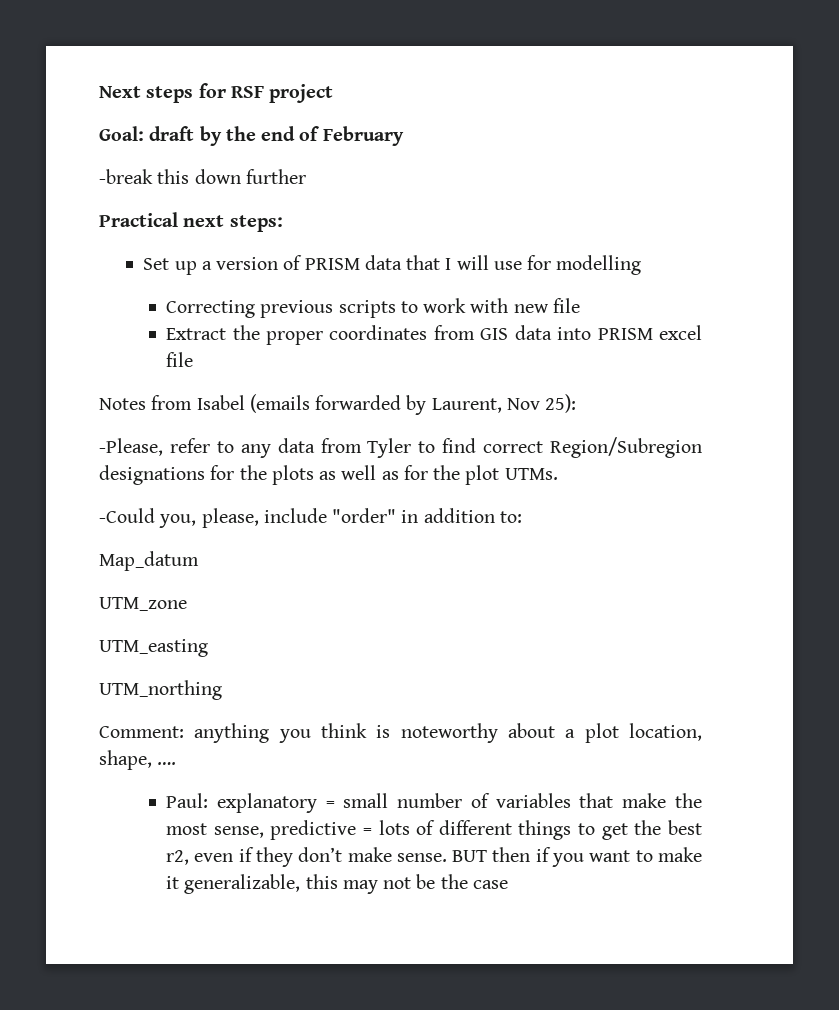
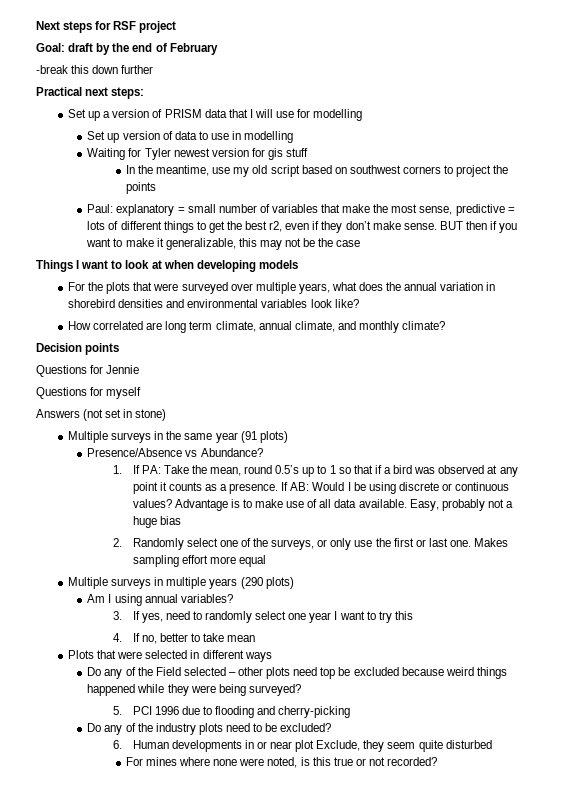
[166,298,580,318] [166,325,703,345] [166,352,194,367] [99,394,577,415] [99,437,702,458] [99,465,558,485] [99,508,522,528] [99,551,199,571] [99,597,187,611] [99,639,208,657] [99,680,222,700] [99,723,702,743] [99,750,177,770] Correcting previous scripts to work with new file // Extract the proper coordinates from GIS data into PRISM excel file // Notes from Isabel (emails forwarded by Laurent, Nov 25): // -Please, refer to any data from Tyler to find correct Region/Subregion designations for the plots as well as for the plot UTMs. // -Could you, please, include "order" in addition to: // Map_datum // UTM_zone // UTM_easting // UTM_northing // Comment: anything you think is noteworthy about a plot location, shape, …. -> [87,131,294,143] [87,148,309,160] [125,165,509,177] [125,182,156,194] Set up version of data to use in modelling // Waiting for Tyler newest version for gis stuff // In the meantime, use my old script based on southwest corners to project the points
(508, 884) none -> [36,260,298,272] [67,282,496,294] [67,299,359,308] [67,321,446,333] [36,343,120,355] [36,365,140,377] [36,387,142,399] [36,409,167,421] [67,431,288,443] [87,448,263,457] [113,465,518,477] [132,482,510,494] [132,499,514,511] [132,516,181,528] [113,538,509,550] [132,555,266,567] [67,577,294,589] [87,594,233,606] [113,611,413,623] [113,633,256,644] [67,650,272,662] [87,667,507,679] [87,684,301,696] [113,706,351,718] [87,723,332,735] [113,740,492,752] [125,757,438,768] // Things I want to look at when developing models // For the plots that were surveyed over multiple years, what does the annual variation in shorebird densities and environmental variables look like? // How correlated are long term climate, annual climate, and monthly climate? // Decision points // Questions for Jennie // Questions for myself // Answers (not set in stone) // Multiple surveys in the same year (91 plots) // Presence/Absence vs Abundance? // 1. If PA: Take the mean, round 0.5’s up to 1 so that if a bird was observed at any point it counts as a presence. If AB: Would I be using discrete or continuous values? Advantage is to make use of all data available. Easy, probably not a huge bias // 2. Randomly select one of the surveys, or only use the first or last one. Makes sampling effort more equal // Multiple surveys in multiple years (290 plots) // Am I using annual variables? // 3. If yes, need to randomly select one year I want to try this // 4. If no, better to take mean // Plots that were selected in different ways // Do any of the Field selected – other plots need top be excluded because weird things happened while they were being surveyed? // 5. PCI 1996 due to flooding and cherry-picking // Do any of the industry plots need to be excluded? // 6. Human developments in or near plot Exclude, they seem quite disturbed // For mines where none were noted, is this true or not recorded?

